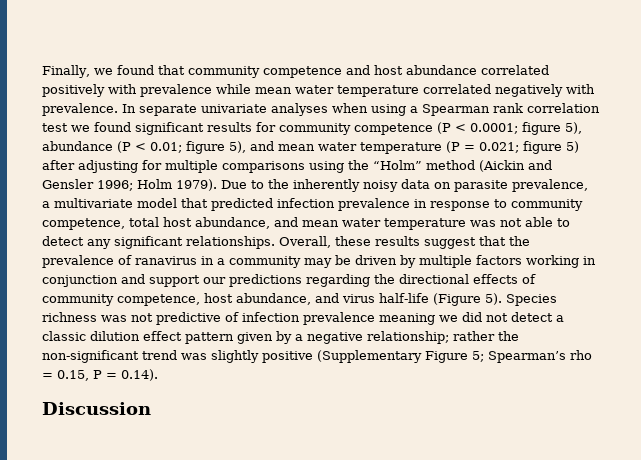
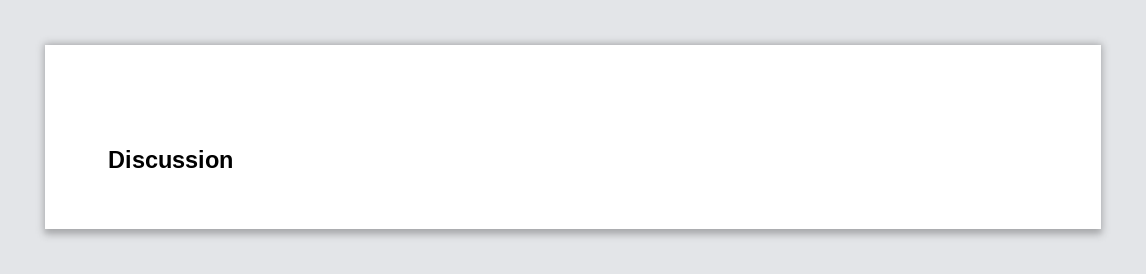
[42,65,549,78] [42,84,595,97] [42,103,600,116] [42,122,582,135] [42,141,579,154] [42,160,552,173] [42,179,588,192] [42,198,583,211] [42,217,570,230] [42,236,530,249] [42,255,596,268] [42,274,536,287] [42,293,557,306] [42,312,564,325] [42,331,519,344] [42,350,592,363] [42,369,158,381] Finally, we found that community competence and host abundance correlated positively with prevalence while mean water temperature correlated negatively with prevalence. In separate univariate analyses when using a Spearman rank correlation test we found significant results for community competence (P < 0.0001; figure 5), abundance (P < 0.01; figure 5), and mean water temperature (P = 0.021; figure 5) after adjusting for multiple comparisons using the “Holm” method (Aickin and Gensler 1996; Holm 1979). Due to the inherently noisy data on parasite prevalence, a multivariate model that predicted infection prevalence in response to community competence, total host abundance, and mean water temperature was not able to detect any significant relationships. Overall, these results suggest that the prevalence of ranavirus in a community may be driven by multiple factors working in conjunction and support our predictions regarding the directional effects of community competence, host abundance, and virus half-life (Figure 5). Species richness was not predictive of infection prevalence meaning we did not detect a classic dilution effect pattern given by a negative relationship; rather the non-significant trend was slightly positive (Supplementary Figure 5; Spearman’s rho = 0.15, P = 0.14). // -> (108, 159) none

